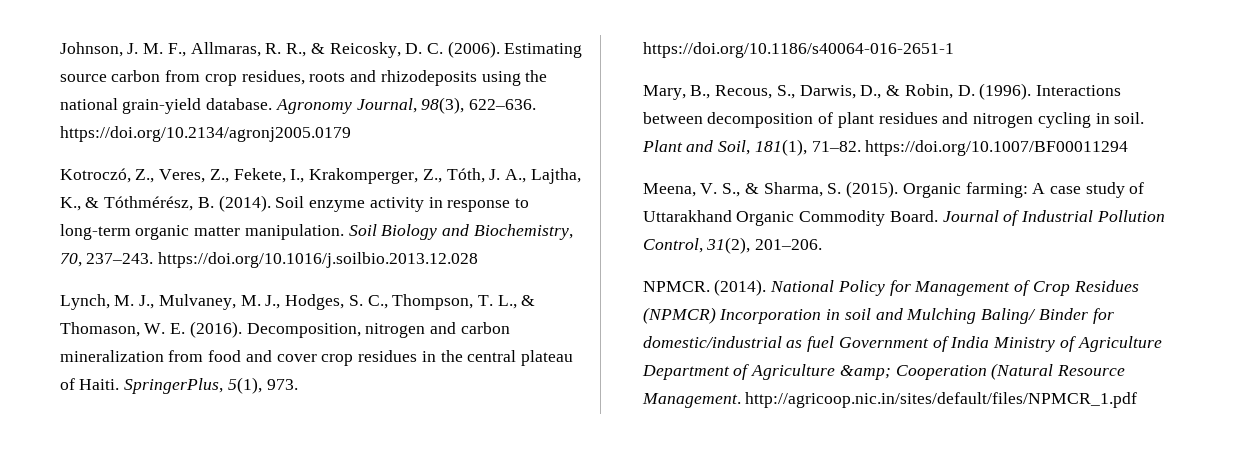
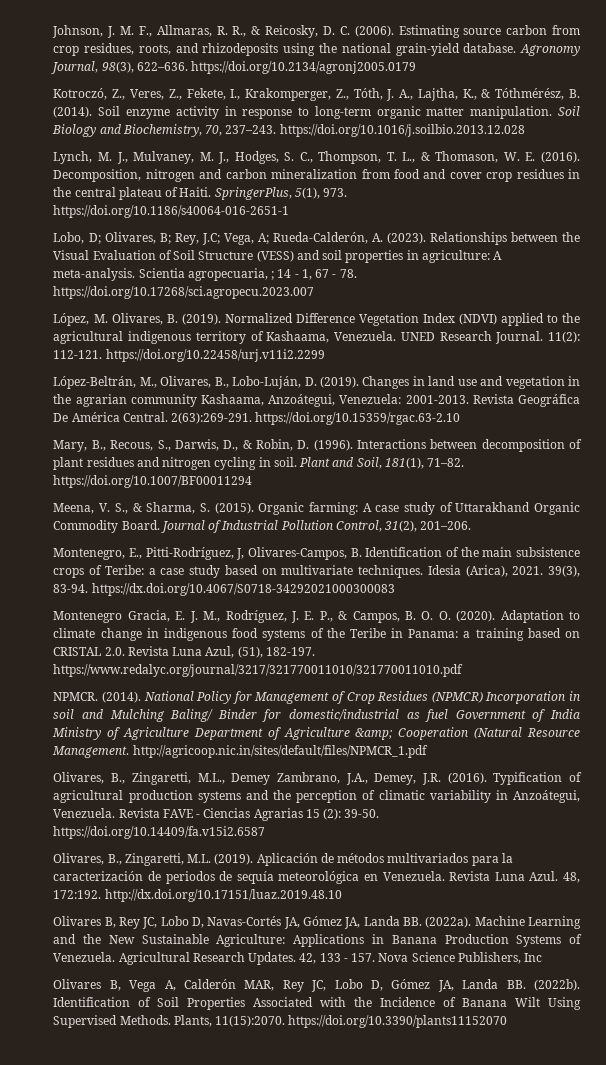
[309,72,346,82] roots -> [138,44,171,55] roots,
(954, 50) none -> [53,232,580,245] [53,250,503,263] [53,268,357,281] [53,286,315,299] [53,313,581,326] [53,331,580,344] [53,349,325,362] [53,376,581,389] [53,394,580,407] [53,412,461,425] // Lobo, D; Olivares, B; Rey, J.C; Vega, A; Rueda-Calderón, A. (2023). Relationships between the Visual Evaluation of Soil Structure (VESS) and soil properties in agriculture: A meta-analysis. Scientia agropecuaria, ; 14 - 1, 67 - 78. https://doi.org/10.17268/sci.agropecu.2023.007 // López, M. Olivares, B. (2019). Normalized Difference Vegetation Index (NDVI) applied to the agricultural indigenous territory of Kashaama, Venezuela. UNED Research Journal. 11(2): 112-121. https://doi.org/10.22458/urj.v11i2.2299 // López-Beltrán, M., Olivares, B., Lobo-Luján, D. (2019). Changes in land use and vegetation in the agrarian community Kashaama, Anzoátegui, Venezuela: 2001-2013. Revista Geográfica De América Central. 2(63):269-291. https://doi.org/10.15359/rgac.63-2.10
(823, 244) none -> [53,547,580,560] [53,565,580,578] [53,583,395,596] [53,610,581,623] [53,628,581,641] [53,646,315,658] [53,664,464,677] // Montenegro, E., Pitti-Rodríguez, J, Olivares-Campos, B. Identification of the main subsistence crops of Teribe: a case study based on multivariate techniques. Idesia (Arica), 2021. 39(3), 83-94. https://dx.doi.org/10.4067/S0718-34292021000300083 // Montenegro Gracia, E. J. M., Rodríguez, J. E. P., & Campos, B. O. O. (2020). Adaptation to climate change in indigenous food systems of the Teribe in Panama: a training based on CRISTAL 2.0. Revista Luna Azul, (51), 182-197. https://www.redalyc.org/journal/3217/321770011010/321770011010.pdf
(1138, 400) none -> [53,772,582,785] [53,790,580,803] [53,808,380,821] [53,826,266,839] [53,853,513,866] [53,871,580,884] [53,889,342,902] [53,916,581,929] [53,934,582,947] [53,952,543,965] [53,979,581,992] [53,997,582,1010] [53,1015,508,1028] // Olivares, B., Zingaretti, M.L., Demey Zambrano, J.A., Demey, J.R. (2016). Typification of agricultural production systems and the perception of climatic variability in Anzoátegui, Venezuela. Revista FAVE - Ciencias Agrarias 15 (2): 39-50. https://doi.org/10.14409/fa.v15i2.6587 // Olivares, B., Zingaretti, M.L. (2019). Aplicación de métodos multivariados para la caracterización de periodos de sequía meteorológica en Venezuela. Revista Luna Azul. 48, 172:192. http://dx.doi.org/10.17151/luaz.2019.48.10 // Olivares B, Rey JC, Lobo D, Navas-Cortés JA, Gómez JA, Landa BB. (2022a). Machine Learning and the New Sustainable Agriculture: Applications in Banana Production Systems of Venezuela. Agricultural Research Updates. 42, 133 - 157. Nova Science Publishers, Inc // Olivares B, Vega A, Calderón MAR, Rey JC, Lobo D, Gómez JA, Landa BB. (2022b). Identification of Soil Properties Associated with the Incidence of Banana Wilt Using Supervised Methods. Plants, 11(15):2070. https://doi.org/10.3390/plants11152070

